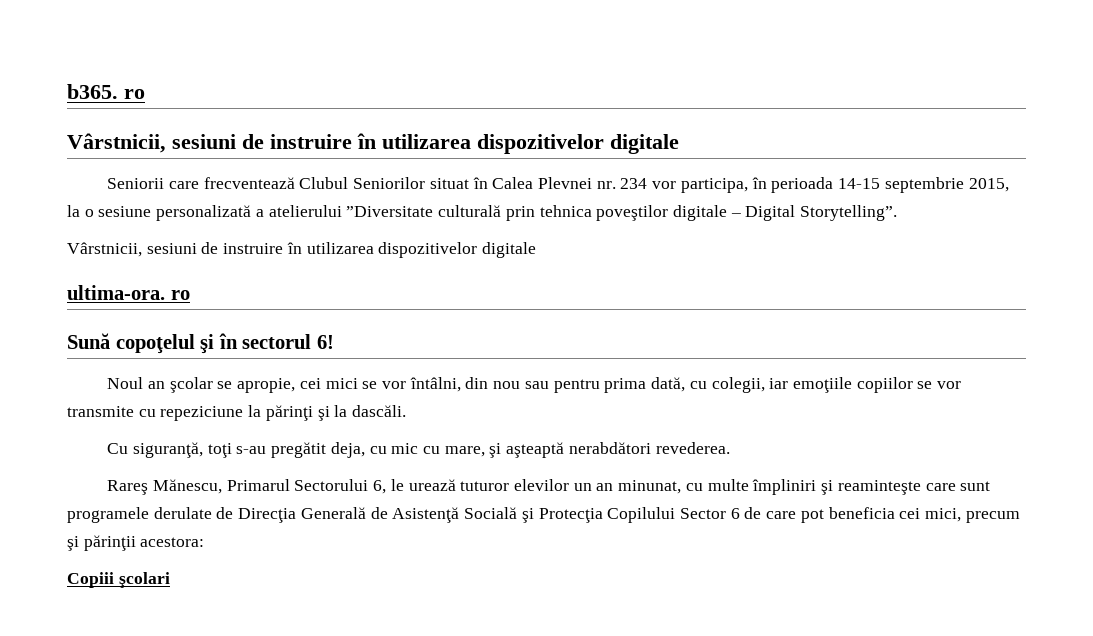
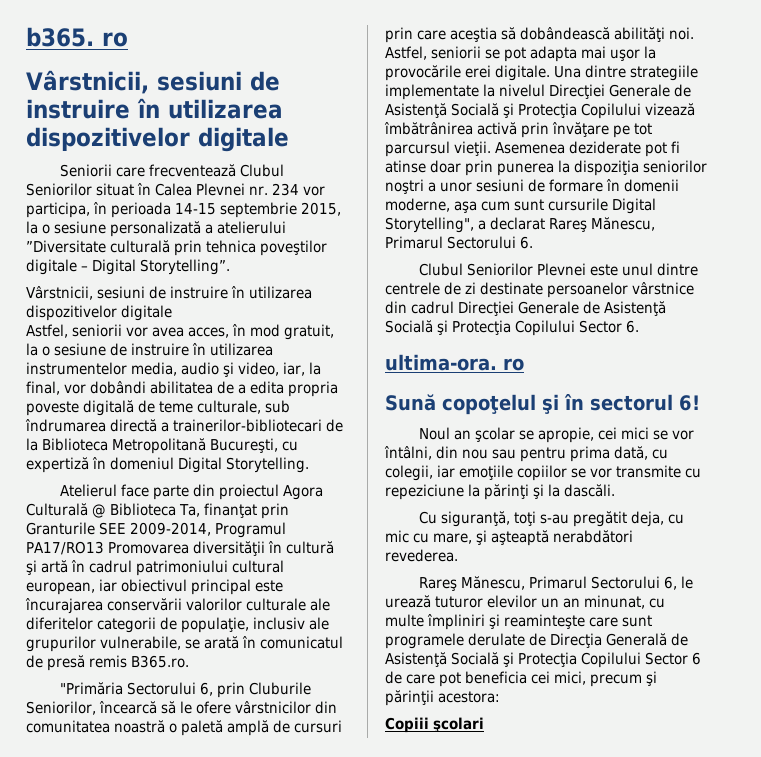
(537, 250) none -> [26,324,335,340] [26,343,274,356] [26,362,322,377] [26,381,339,397] [26,400,291,416] [25,419,344,432] [26,438,299,454] [26,457,310,473] [59,484,323,500] [26,503,290,519] [26,522,287,538] [26,541,335,556] [26,560,285,576] [26,579,284,595] [25,598,331,614] [26,617,330,633] [26,636,344,652] [26,655,190,671] [59,682,311,698] [26,701,338,715] [26,720,343,736] [385,27,695,43] [385,46,657,62] [385,65,699,81] [385,84,692,100] [385,103,696,119] [384,122,653,138] [385,141,681,157] [385,160,708,176] [385,179,680,194] [385,198,657,214] [385,217,656,233] [385,236,534,249] [418,263,698,276] [385,282,695,298] [385,301,667,316] [385,320,640,336] // Astfel, seniorii vor avea acces, în mod gratuit, la o sesiune de instruire în utilizarea instrumentelor media, audio şi video, iar, la final, vor dobândi abilitatea de a edita propria poveste digitală de teme culturale, sub îndrumarea directă a trainerilor-bibliotecari de la Biblioteca Metropolitană Bucureşti, cu expertiză în domeniul Digital Storytelling. // Atelierul face parte din proiectul Agora Culturală @ Biblioteca Ta, finanţat prin Granturile SEE 2009-2014, Programul PA17/RO13 Promovarea diversităţii în cultură şi artă în cadrul patrimoniului cultural european, iar obiectivul principal este încurajarea conservării valorilor culturale ale diferitelor categorii de populaţie, inclusiv ale grupurilor vulnerabile, se arată în comunicatul de presă remis B365.ro. // "Primăria Sectorului 6, prin Cluburile Seniorilor, încearcă să le ofere vârstnicilor din comunitatea noastră o paletă amplă de cursuri prin care aceştia să dobândească abilităţi noi. Astfel, seniorii se pot adapta mai uşor la provocările erei digitale. Una dintre strategiile implementate la nivelul Direcţiei Generale de Asistenţă Socială şi Protecţia Copilului vizează îmbătrânirea activă prin învăţare pe tot parcursul vieţii. Asemenea deziderate pot fi atinse doar prin punerea la dispoziţia seniorilor noştri a unor sesiuni de formare în domenii moderne, aşa cum sunt cursurile Digital Storytelling", a declarat Rareş Mănescu, Primarul Sectorului 6. // Clubul Seniorilor Plevnei este unul dintre centrele de zi destinate persoanelor vârstnice din cadrul Direcţiei Generale de Asistenţă Socială şi Protecţia Copilului Sector 6.

